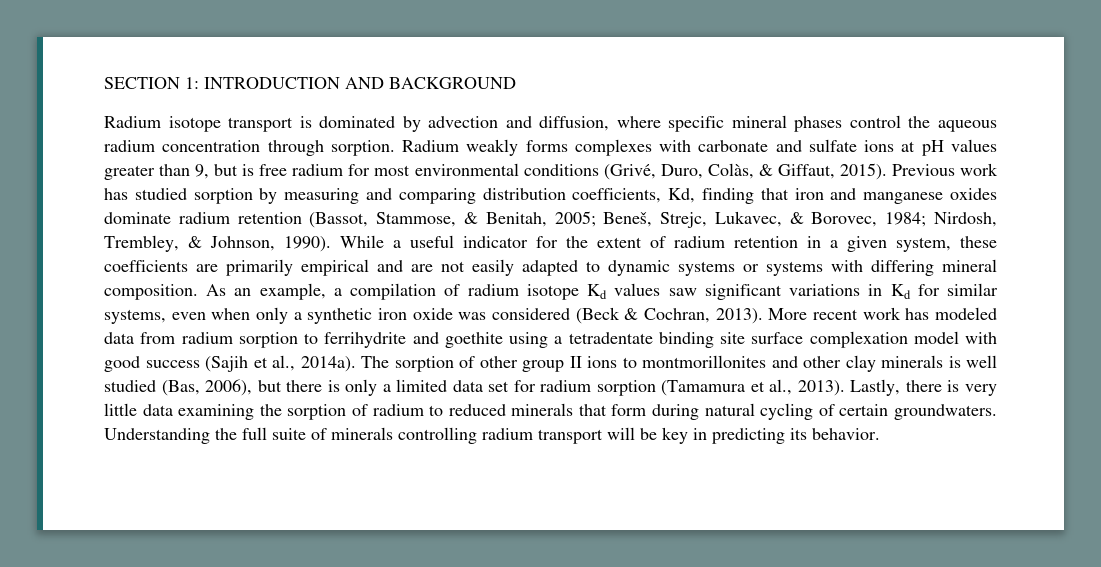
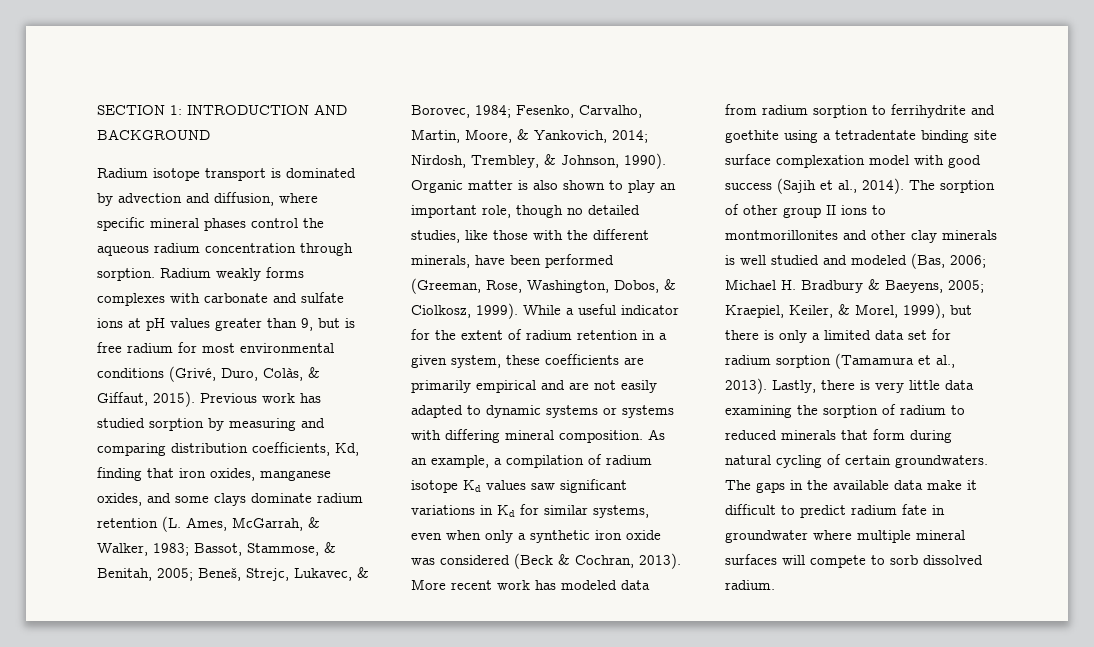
[830,188,997,204] [104,212,369,228] and manganese oxides dominate radium retention (Bassot, -> [210,468,331,481] [97,493,363,506] [97,516,320,532] [97,543,242,556] oxides, manganese oxides, and some clays dominate radium retention (L. Ames, McGarrah, & Walker, 1983; Bassot,
(927, 219) none -> [516,105,642,118] [411,129,648,143] Fesenko, Carvalho, Martin, Moore, & Yankovich, 2014;
(331, 244) none -> [411,180,676,193] [411,205,640,218] [411,229,649,243] [411,254,614,268] [411,278,676,294] [411,303,518,319] Organic matter is also shown to play an important role, though no detailed studies, like those with the different minerals, have been performed (Greeman, Rose, Washington, Dobos, & Ciolkosz, 1999).
[300,356,356,372] 2014a). -> [862,178,904,194] 2014).
[161,379,253,396] (Bas, 2006), -> [823,253,986,269] [725,279,984,293] [725,303,945,319] and modeled (Bas, 2006; Michael H. Bradbury & Baeyens, 2005; Kraepiel, Keiler, & Morel, 1999),
[104,427,880,444] Understanding the full suite of minerals controlling radium transport will be key in predicting its behavior. -> [725,480,977,493] [725,504,945,518] [725,530,965,543] [725,554,983,568] [725,580,775,590] The gaps in the available data make it difficult to predict radium fate in groundwater where multiple mineral surfaces will compete to sorb dissolved radium.

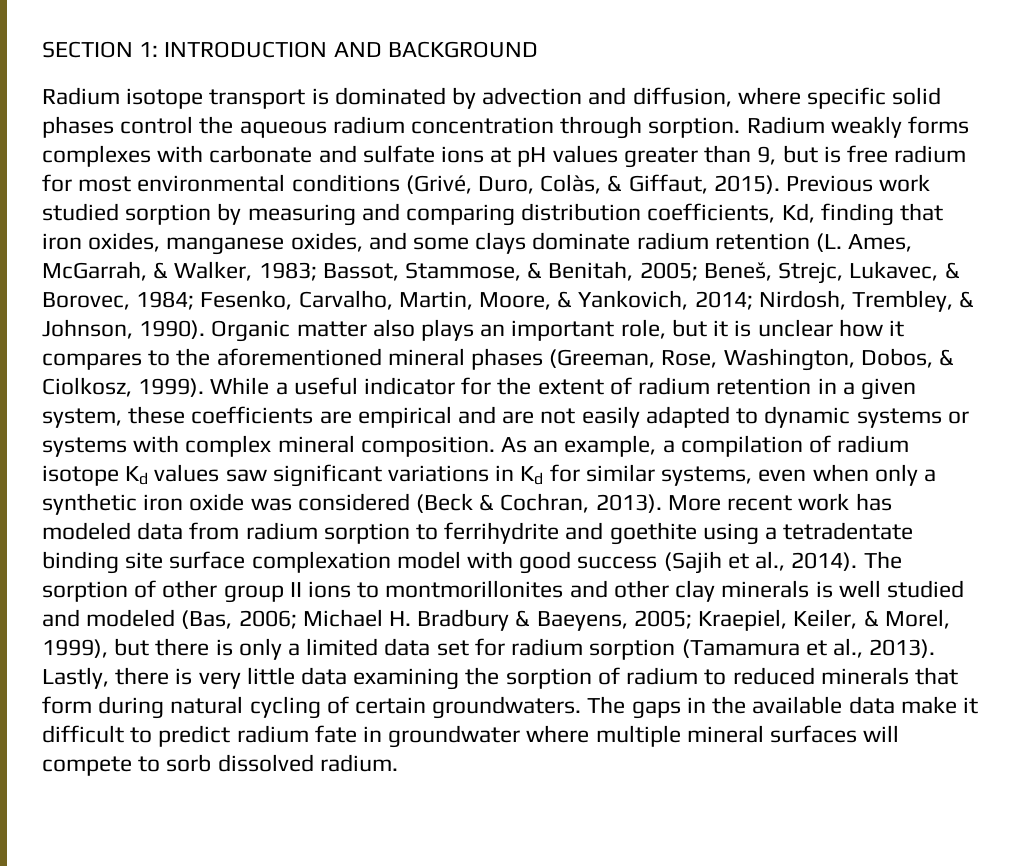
[150,218,199,228] mineral -> [892,87,942,105] solid
[300,393,321,403] has -> (931, 183) none
[518,180,676,193] [411,205,640,218] [411,229,649,243] [411,254,614,268] is also shown to play an important role, though no detailed studies, like those with the different minerals, have been performed -> [372,319,904,341] [42,348,544,370] also plays an important role, but it is unclear how it compares to the aforementioned mineral phases
[411,380,471,393] primarily -> (352, 417) none
[445,429,500,443] differing -> [185,435,272,457] complex

